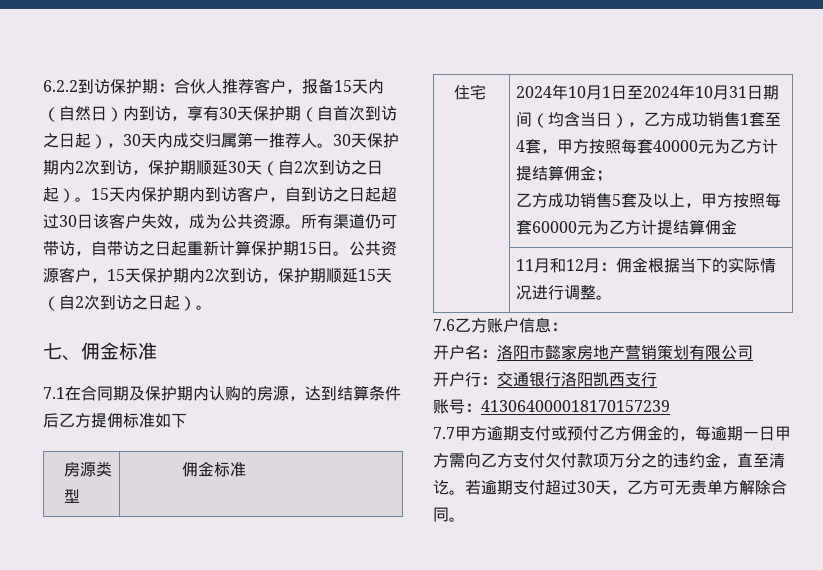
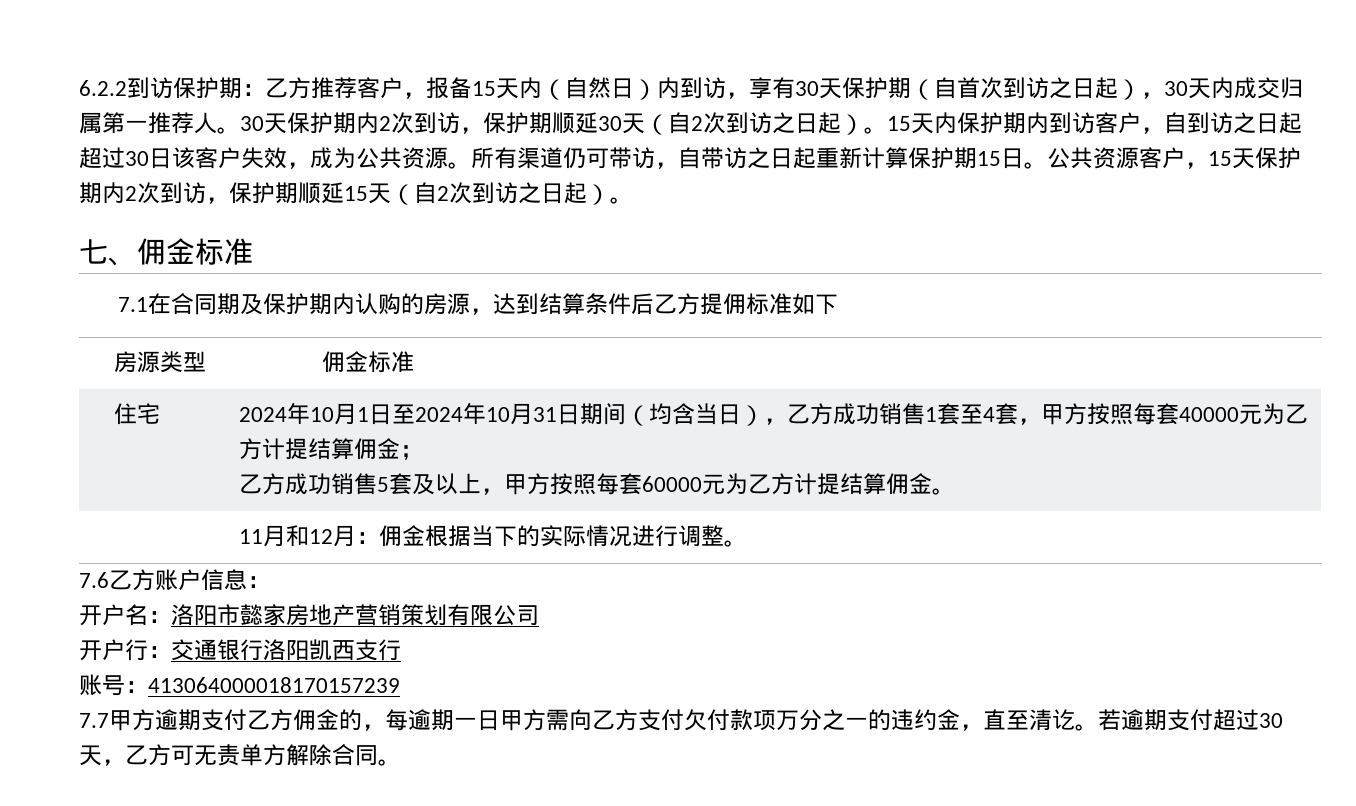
[174,78,222,94] 合伙人 -> [265,77,311,99] 乙方
(737, 227) none -> [931,488,955,495] 。
[551,426,599,441] 或预付 -> (247, 720) none
(657, 460) none -> [845,717,868,728] 一

